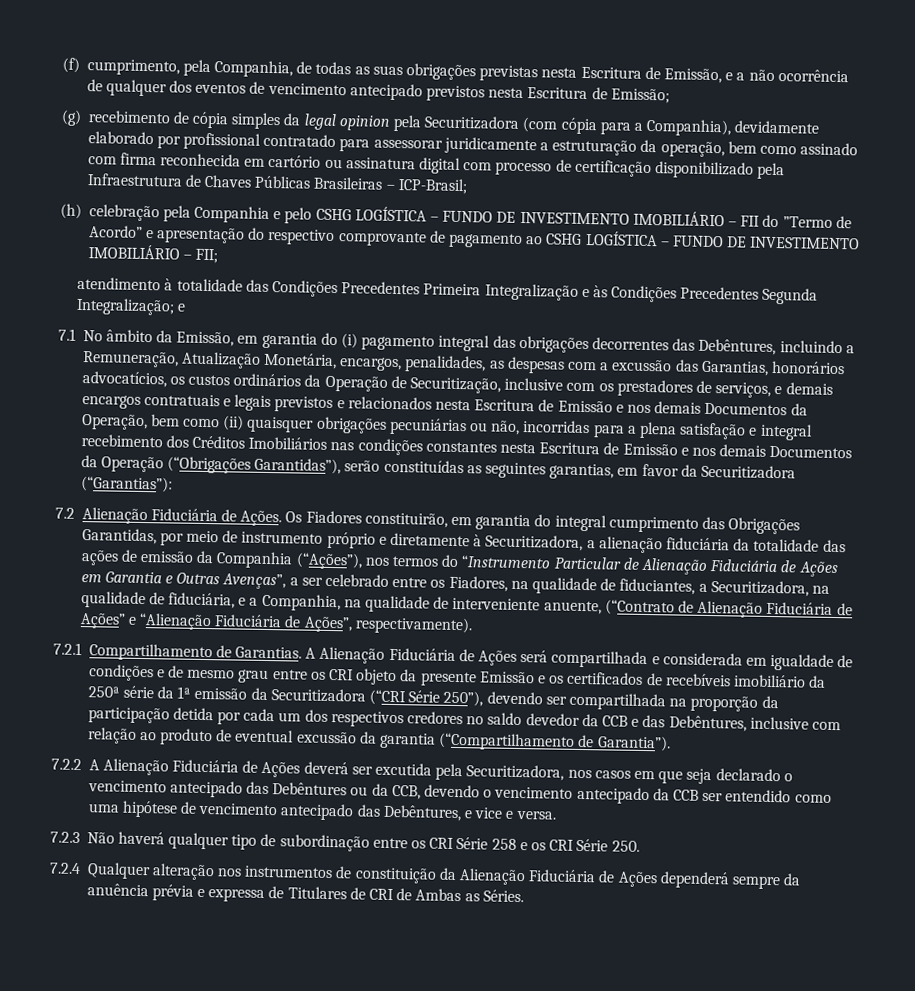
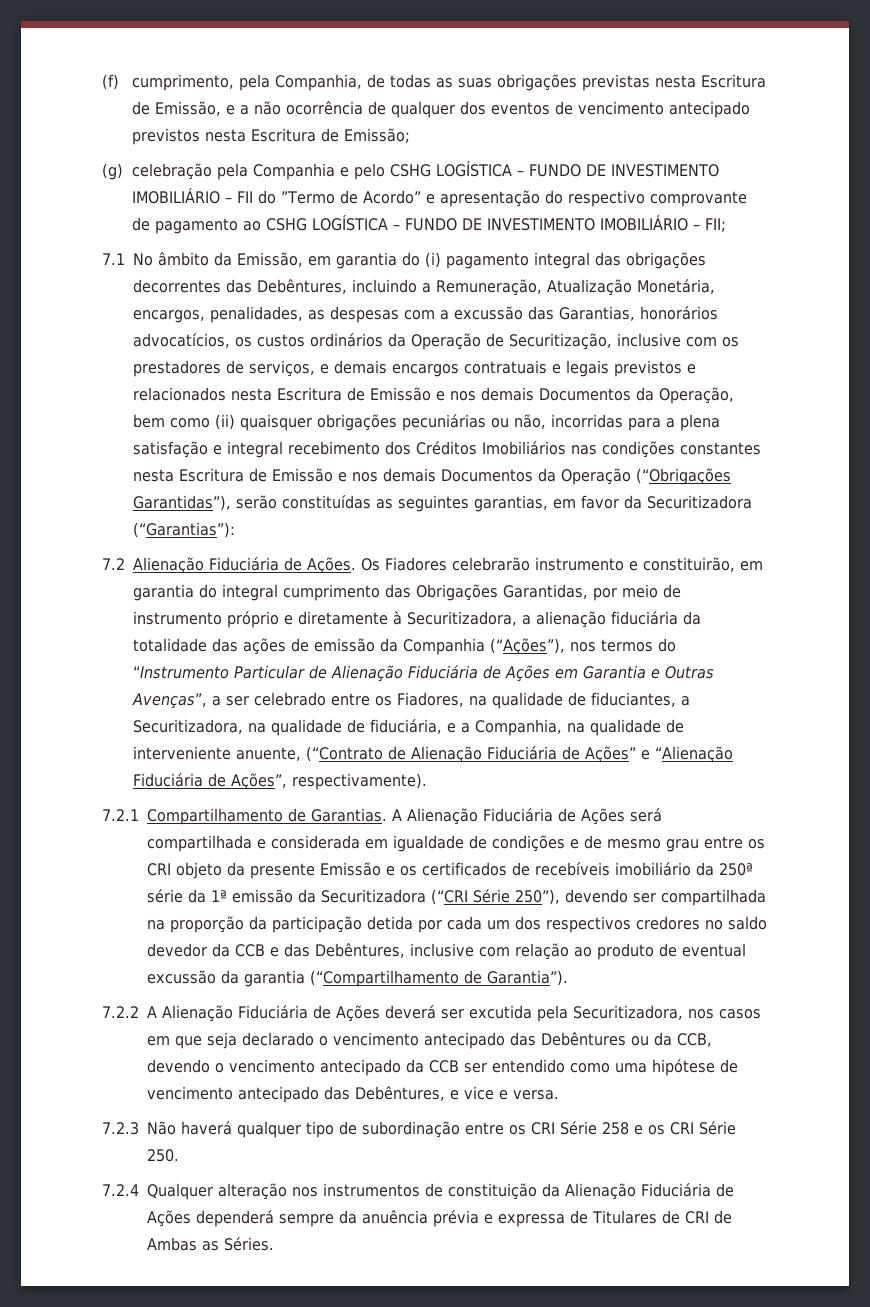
[87,110,820,137] [87,131,859,158] [87,152,786,180] [86,173,468,195] [60,203,82,219] recebimento de cópia simples da legal opinion pela Securitizadora (com cópia para a Companhia), devidamente elaborado por profissional contratado para assessorar juridicamente a estruturação da operação, bem como assinado com firma reconhecida em cartório ou assinatura digital com processo de certificação disponibilizado pela Infraestrutura de Chaves Públicas Brasileiras – ICP-Brasil; // (h) -> (123, 171) none
[77,276,819,305] [76,297,187,316] // atendimento à totalidade das Condições Precedentes Primeira Integralização e às Condições Precedentes Segunda Integralização; e -> (727, 225) none
(362, 517) none -> [451,557,638,571] celebrarão instrumento e

